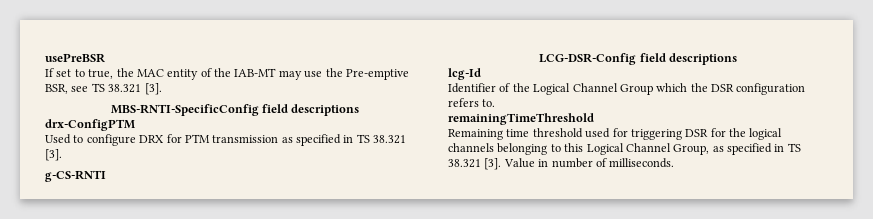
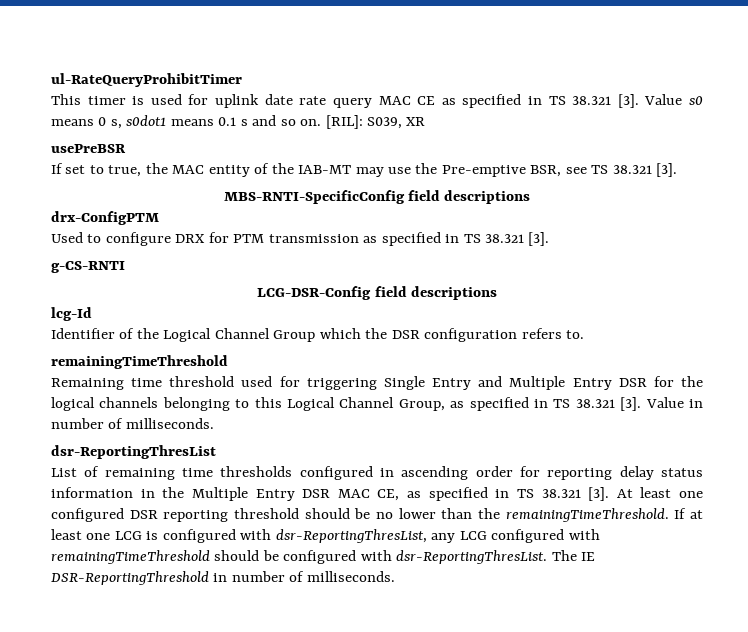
(45, 58) none -> [51,73,242,87] [51,94,703,108] [51,115,426,129] ul-RateQueryProhibitTimer // This timer is used for uplink date rate query MAC CE as specified in TS 38.321 [3]. Value s0 means 0 s, s0dot1 means 0.1 s and so on. [RIL]: S039, XR //
(682, 134) none -> [383,376,612,390] Single Entry and Multiple Entry
(675, 163) none -> [51,445,216,459] [51,466,703,480] [51,487,703,501] [51,508,703,522] [51,529,600,543] [51,550,596,564] [51,571,395,585] // dsr-ReportingThresList // List of remaining time thresholds configured in ascending order for reporting delay status information in the Multiple Entry DSR MAC CE, as specified in TS 38.321 [3]. At least one configured DSR reporting threshold should be no lower than the remainingTimeThreshold. If at least one LCG is configured with dsr-ReportingThresList, any LCG configured with remainingTimeThreshold should be configured with dsr-ReportingThresList. The IE DSR-ReportingThreshold in number of milliseconds.

